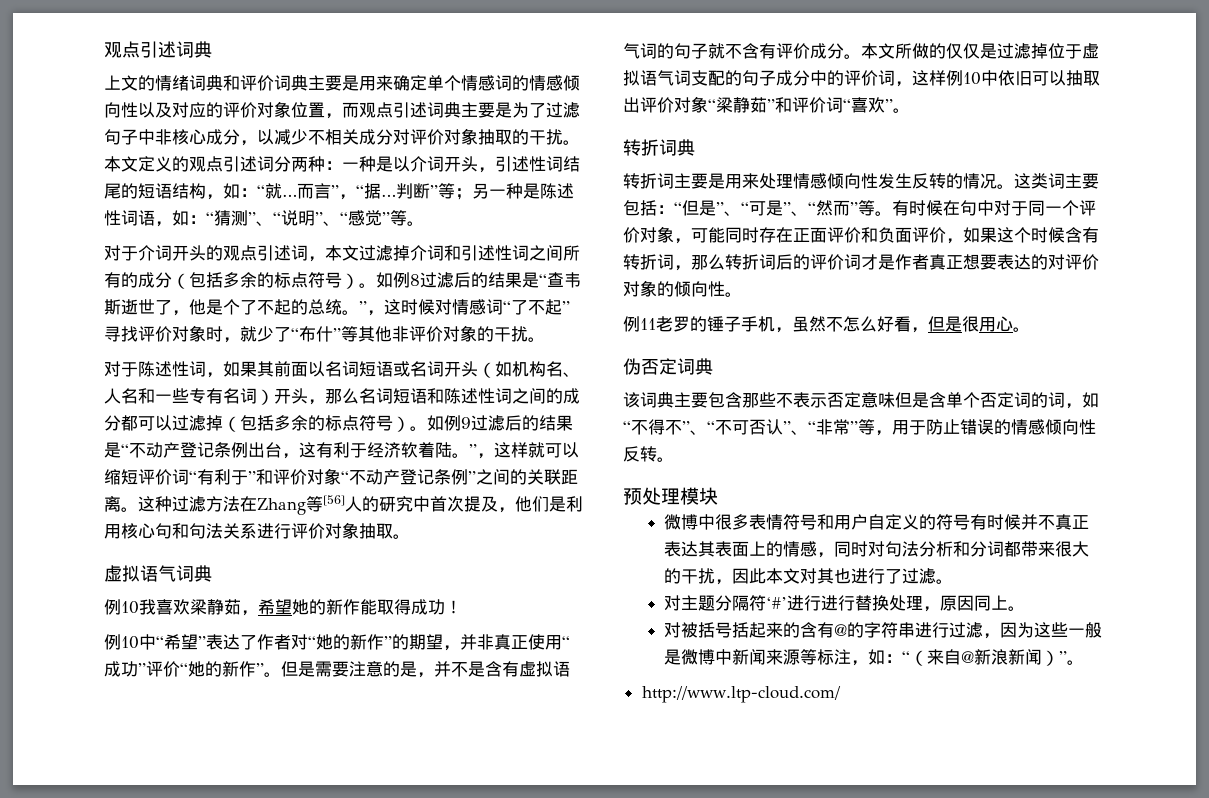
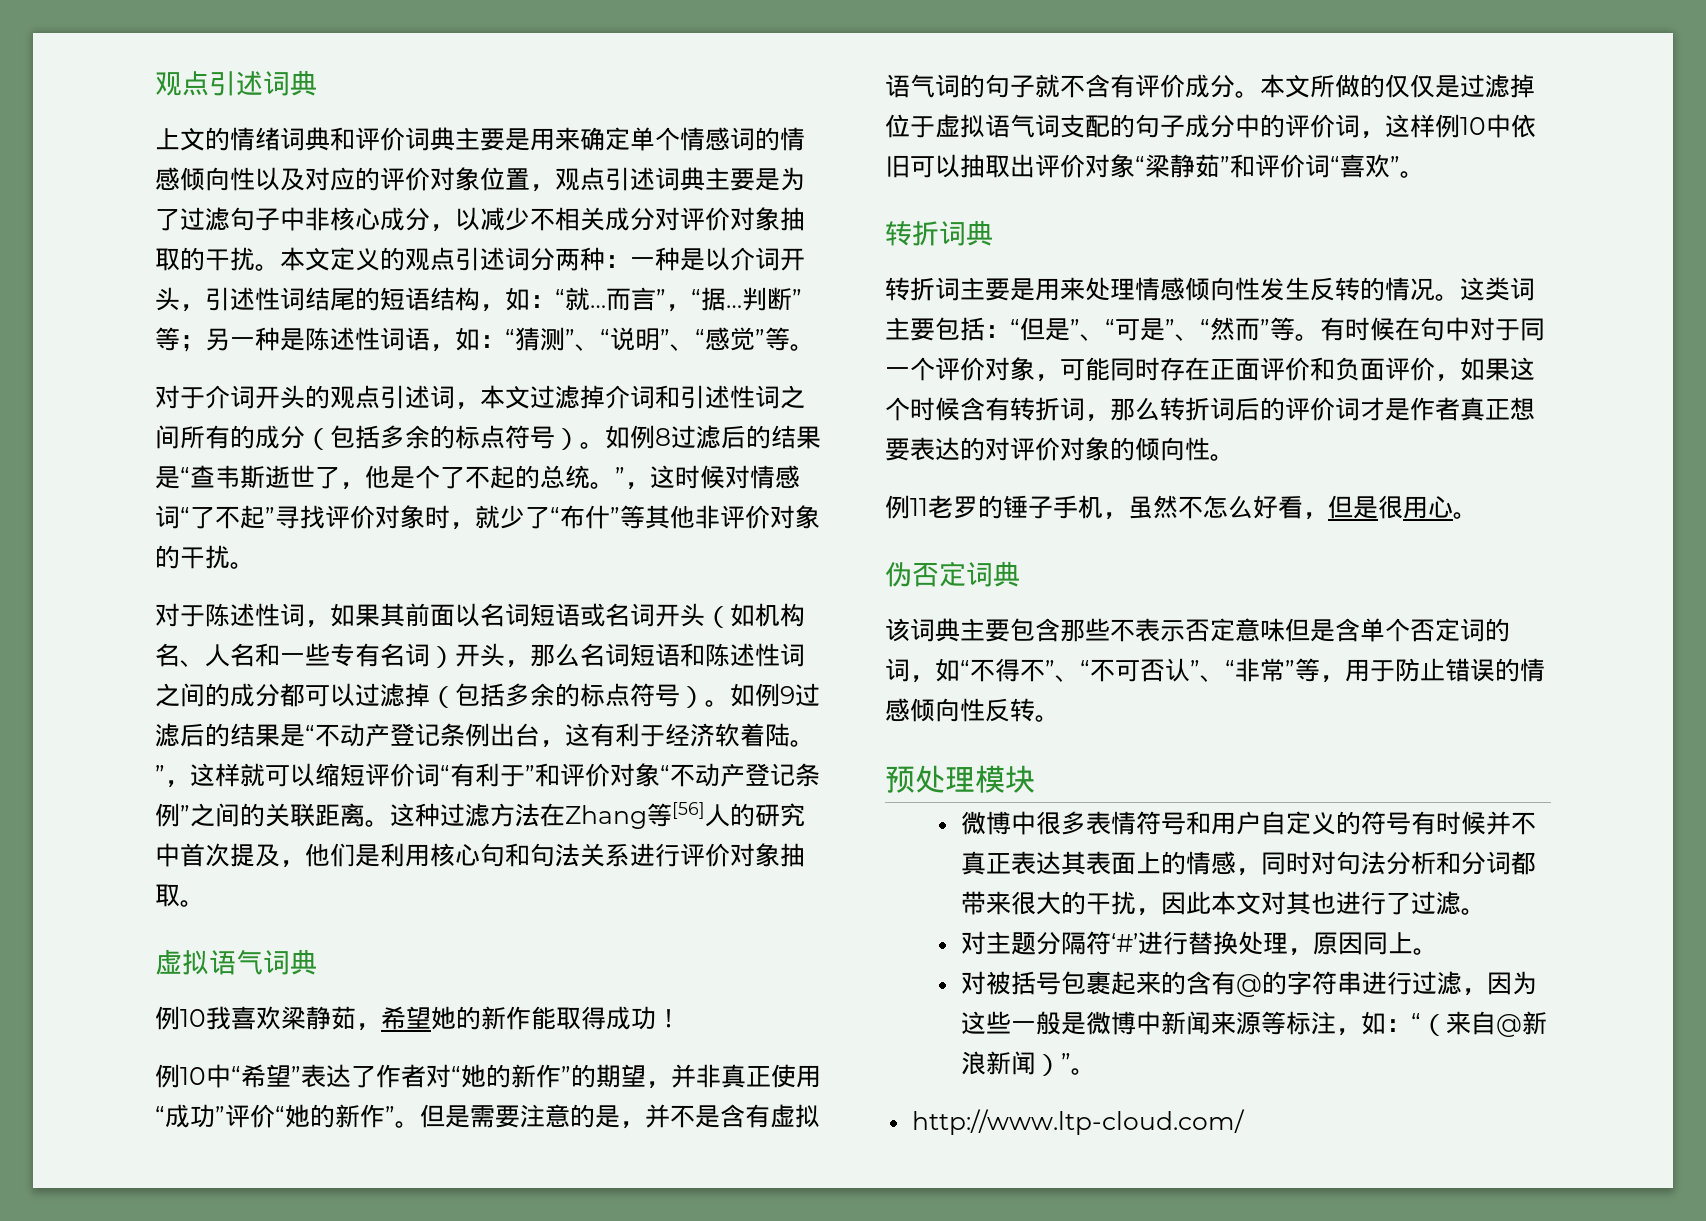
[342,102,359,118] 而 -> (555, 188) none
[821,595,856,611] 进行 -> (1189, 943) none
[732,622,750,638] 括 -> [1061,971,1112,995] 包裹

